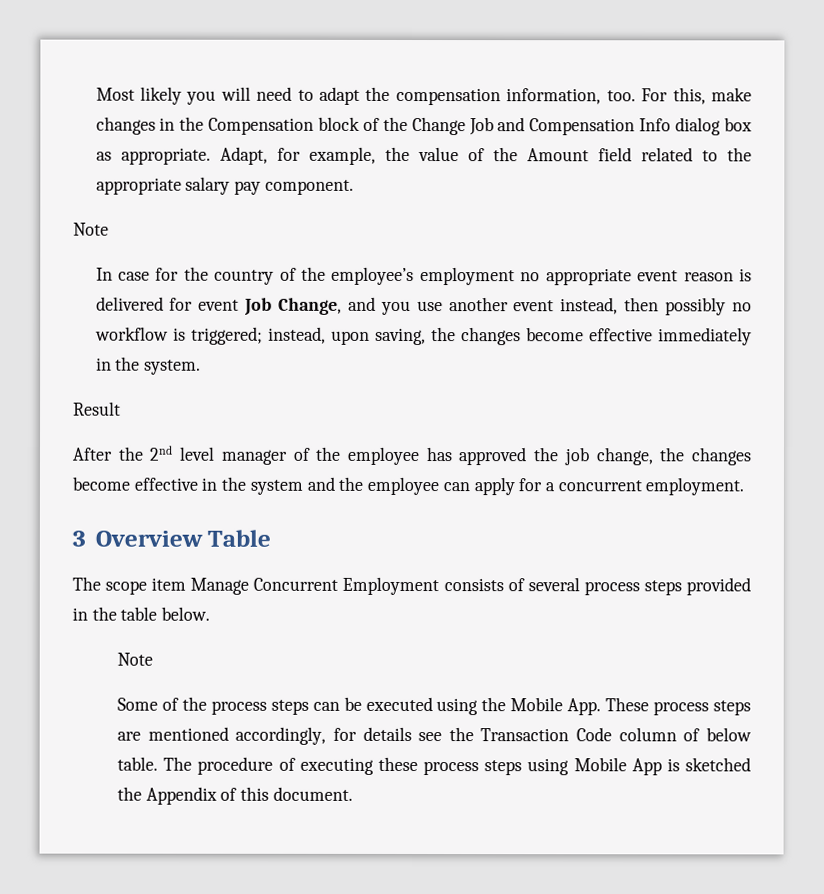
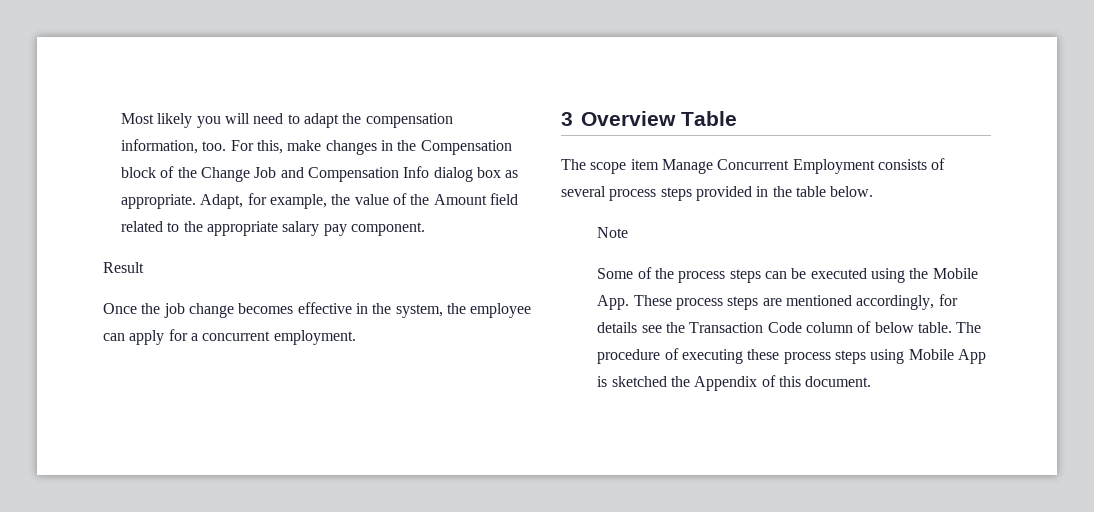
[73,222,109,236] [95,266,752,286] [95,296,753,316] [94,326,752,346] [95,356,201,375] [73,401,121,416] [72,445,751,466] [72,476,130,491] Note // In case for the country of the employee’s employment no appropriate event reason is delivered for event Job Change, and you use another event instead, then possibly no workflow is triggered; instead, upon saving, the changes become effective immediately in the system. // Result // After the 2nd level manager of the employee has approved the job change, the changes become -> [103,262,144,273] [103,303,294,318] Result // Once the job change becomes
[249,476,335,495] system and -> [395,304,443,318] system,

